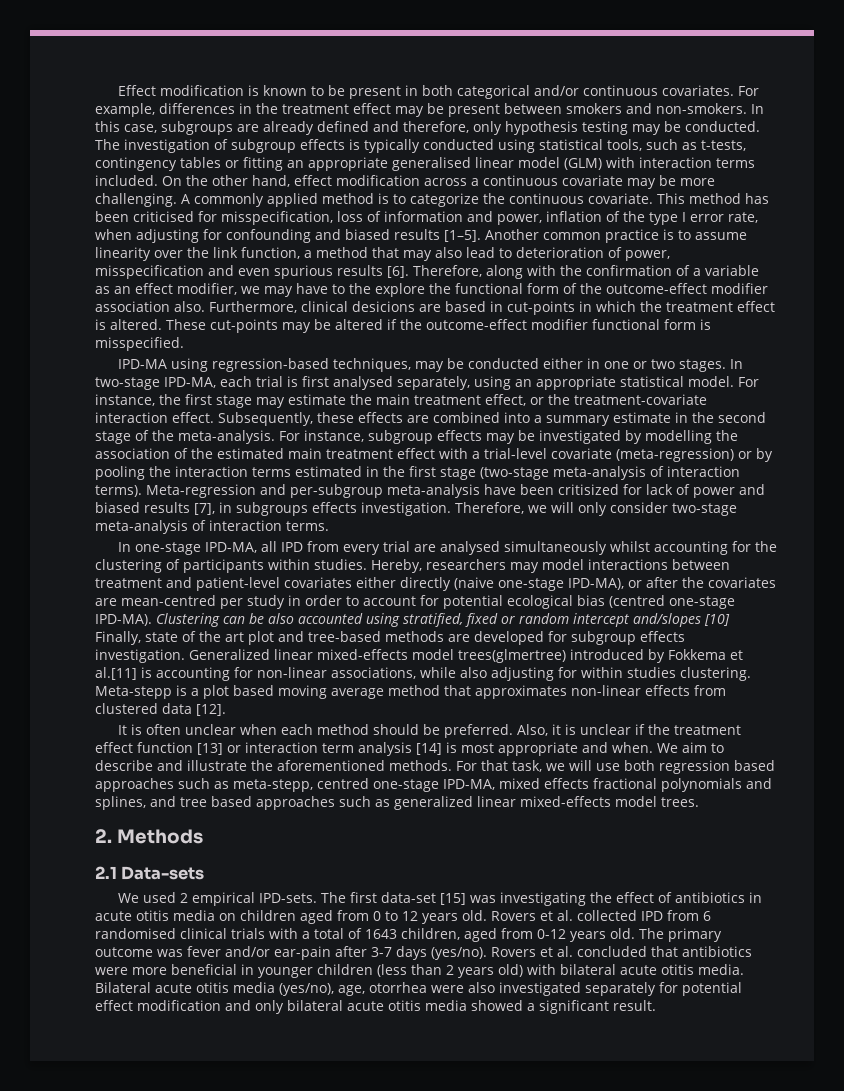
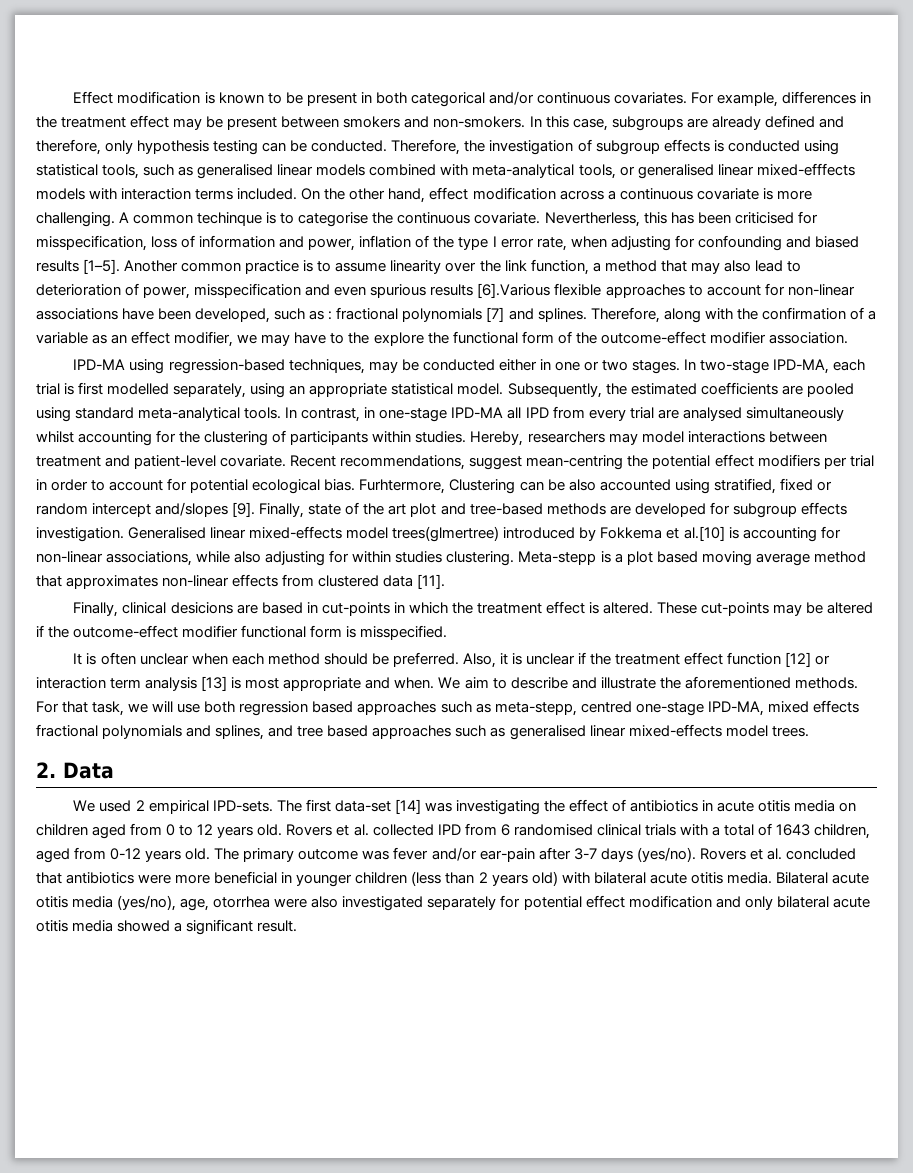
[632,124,661,135] may -> [262,142,287,152] can
[95,139,120,150] The -> [391,139,486,155] Therefore, the
[364,139,420,153] typically -> (724, 146) none
[701,140,746,151] [95,157,602,171] t-tests, contingency tables or fitting an appropriate generalised linear model (GLM) -> [197,163,855,179] [36,188,85,200] generalised linear models combined with meta-analytical tools, or generalised linear mixed-efffects models
[627,175,676,189] may be -> [762,188,773,200] is
[194,193,479,207] commonly applied method is to categorize -> [133,212,369,227] common techinque is to categorise
[657,193,741,204] This method -> [544,212,667,227] Nevertherless, this
[387,266,409,278] [6]. -> [477,283,855,298] [36,307,587,323] [6].Various flexible approaches to account for non-linear associations have been developed, such as : fractional polynomials [7] and splines.
[95,301,297,313] association also. Furthermore, -> [768,332,848,344] [73,359,866,374] [36,382,854,398] [36,406,844,422] [36,430,827,446] [36,454,874,470] [36,478,832,494] [36,502,847,518] [36,526,841,542] [36,550,866,566] [36,574,446,589] [73,602,119,617] association. // IPD-MA using regression-based techniques, may be conducted either in one or two stages. In two-stage IPD-MA, each trial is first modelled separately, using an appropriate statistical model. Subsequently, the estimated coefficients are pooled using standard meta-analytical tools. In contrast, in one-stage IPD-MA all IPD from every trial are analysed simultaneously whilst accounting for the clustering of participants within studies. Hereby, researchers may model interactions between treatment and patient-level covariate. Recent recommendations, suggest mean-centring the potential effect modifiers per trial in order to account for potential ecological bias. Furhtermore, Clustering can be also accounted using stratified, fixed or random intercept and/slopes [9]. Finally, state of the art plot and tree-based methods are developed for subgroup effects investigation. Generalised linear mixed-effects model trees(glmertree) introduced by Fokkema et al.[10] is accounting for non-linear associations, while also adjusting for within studies clustering. Meta-stepp is a plot based moving average method that approximates non-linear effects from clustered data [11]. // Finally,
[117,358,743,372] [95,376,759,390] [95,394,707,408] [95,412,766,426] [95,430,738,444] [95,448,773,462] [95,466,740,480] [95,484,765,498] [95,502,737,516] [95,520,329,534] [117,541,777,555] [95,559,730,573] [95,577,776,591] [95,595,735,609] [95,613,730,627] [95,631,685,645] [95,649,743,663] [95,667,751,681] [95,685,726,699] [95,703,226,716] // IPD-MA using regression-based techniques, may be conducted either in one or two stages. In two-stage IPD-MA, each trial is first analysed separately, using an appropriate statistical model. For instance, the first stage may estimate the main treatment effect, or the treatment-covariate interaction effect. Subsequently, these effects are combined into a summary estimate in the second stage of the meta-analysis. For instance, subgroup effects may be investigated by modelling the association of the estimated main treatment effect with a trial-level covariate (meta-regression) or by pooling the interaction terms estimated in the first stage (two-stage meta-analysis of interaction terms). Meta-regression and per-subgroup meta-analysis have been critisized for lack of power and biased results [7], in subgroups effects investigation. Therefore, we will only consider two-stage meta-analysis of interaction terms. // In one-stage IPD-MA, all IPD from every trial are analysed simultaneously whilst accounting for the clustering of participants within studies. Hereby, researchers may model interactions between treatment and patient-level covariates either directly (naive one-stage IPD-MA), or after the covariates are mean-centred per study in order to account for potential ecological bias (centred one-stage IPD-MA). Clustering can be also accounted using stratified, fixed or random intercept and/slopes [10] Finally, state of the art plot and tree-based methods are developed for subgroup effects investigation. Generalized linear mixed-effects model trees(glmertree) introduced by Fokkema et al.[11] is accounting for non-linear associations, while also adjusting for within studies clustering. Meta-stepp is a plot based moving average method that approximates non-linear effects from clustered data [12]. -> (448, 632) none
[197,743,223,755] [13] -> [785,652,812,667] [12]
[416,743,442,755] [14] -> [201,676,228,691] [13]
[394,796,473,810] generalized -> [509,725,586,740] generalised
[116,829,203,844] [95,866,205,880] Methods // 2.1 Data-sets -> [63,762,114,779] Data
[439,893,466,905] [15] -> [394,799,421,814] [14]

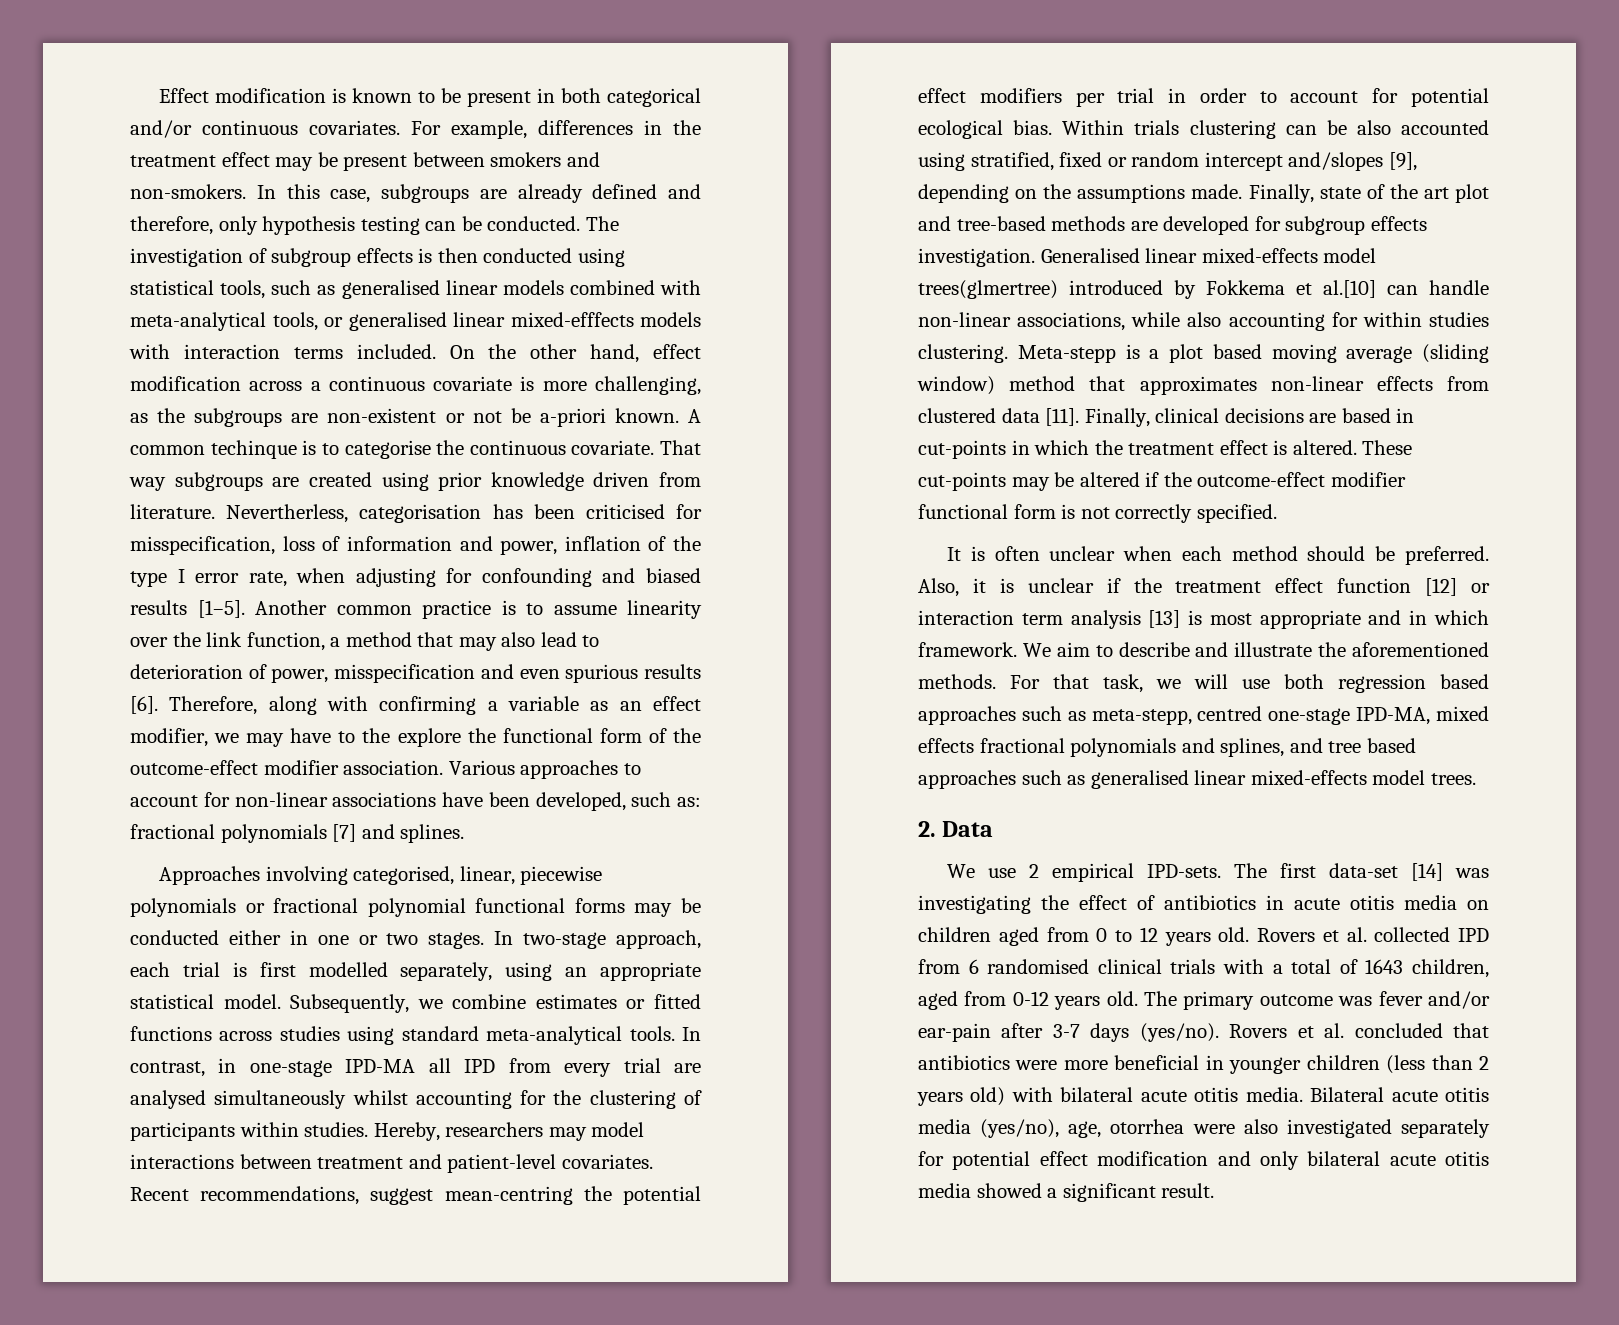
[391,139,486,155] Therefore, the -> [585,216,619,231] The
(724, 146) none -> [437,248,478,263] then
[36,212,115,227] challenging. -> [595,376,701,395] [130,408,679,427] challenging, as the subgroups are non-existent or not be a-priori known.
[544,212,667,227] Nevertherless, this -> [660,440,701,455] [129,472,701,491] [130,504,482,523] That way subgroups are created using prior knowledge driven from literature. Nevertherless, categorisation
[477,283,855,298] [36,307,864,323] [6].Various flexible approaches to account for non-linear associations have been developed, such as : fractional polynomials [7] and splines. Therefore, along with the confirmation of -> [130,696,477,715] [6]. Therefore, along with confirming
[73,359,365,374] // IPD-MA using regression-based techniques, -> [448,760,641,779] [130,792,701,811] [130,824,465,843] [159,866,603,885] [130,898,625,917] Various approaches to account for non-linear associations have been developed, such as: fractional polynomials [7] and splines. // Approaches involving categorised, linear, piecewise polynomials or fractional polynomial functional forms
[773,359,830,374] IPD-MA, -> [616,930,702,949] approach,
[605,382,854,397] the estimated coefficients are pooled -> [417,994,701,1009] [130,1026,340,1041] we combine estimates or fitted functions across studies
[220,455,287,467] covariate. -> [561,1154,653,1169] covariates.
[359,479,516,494] Furhtermore, Clustering -> [1062,120,1276,139] Within trials clustering
[232,502,256,517] [9]. -> [1388,152,1417,171] [918,184,1243,203] [9], depending on the assumptions made.
[728,526,841,542] is accounting for -> [1387,280,1489,295] can handle
[265,551,326,566] adjusting -> [1228,312,1325,331] accounting
(810, 559) none -> [1422,344,1489,363] [917,376,995,395] (sliding window)
(446, 581) // -> (1080, 417) none
[170,602,233,614] desicions -> [1224,408,1304,423] decisions
[360,625,448,640] misspecified. -> [1080,504,1277,523] not correctly specified.
[394,677,435,689] when. -> [1409,610,1489,625] [918,642,1017,657] in which framework.
[99,800,132,812] used -> [988,868,1017,878] use

